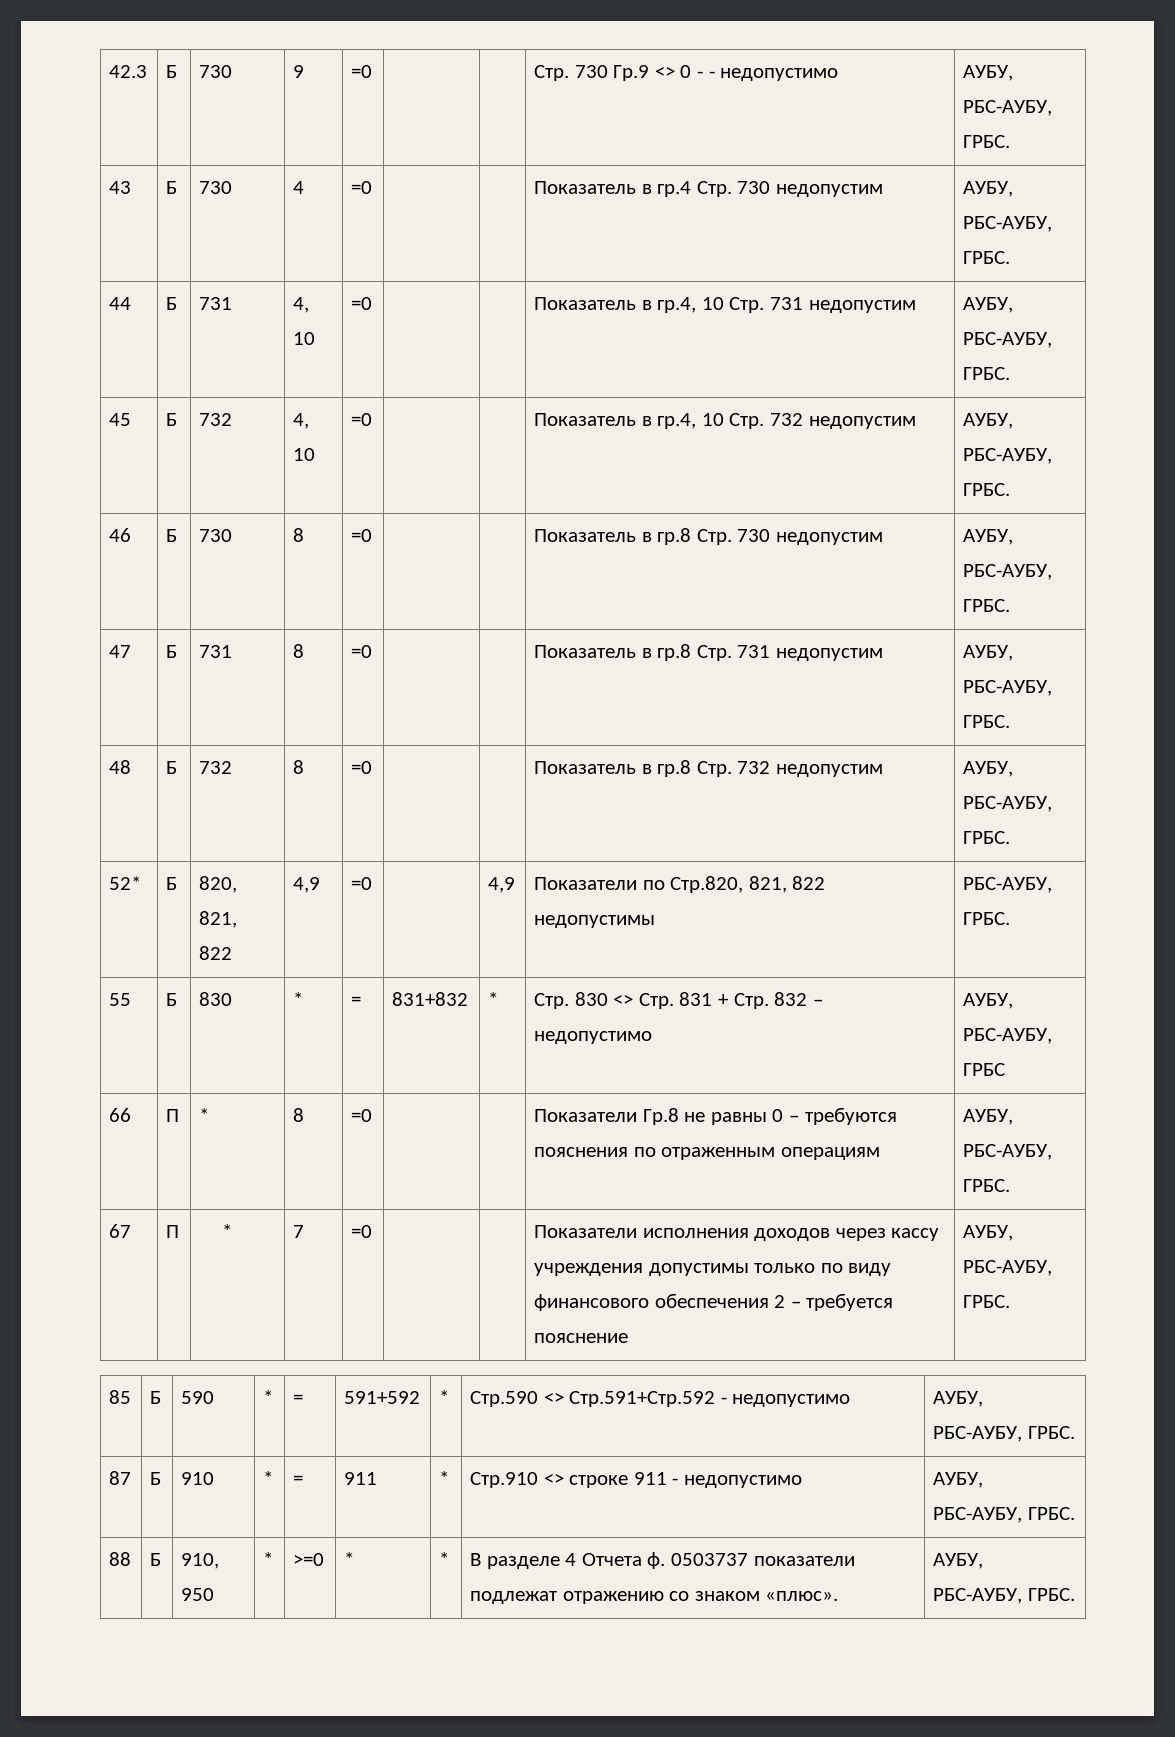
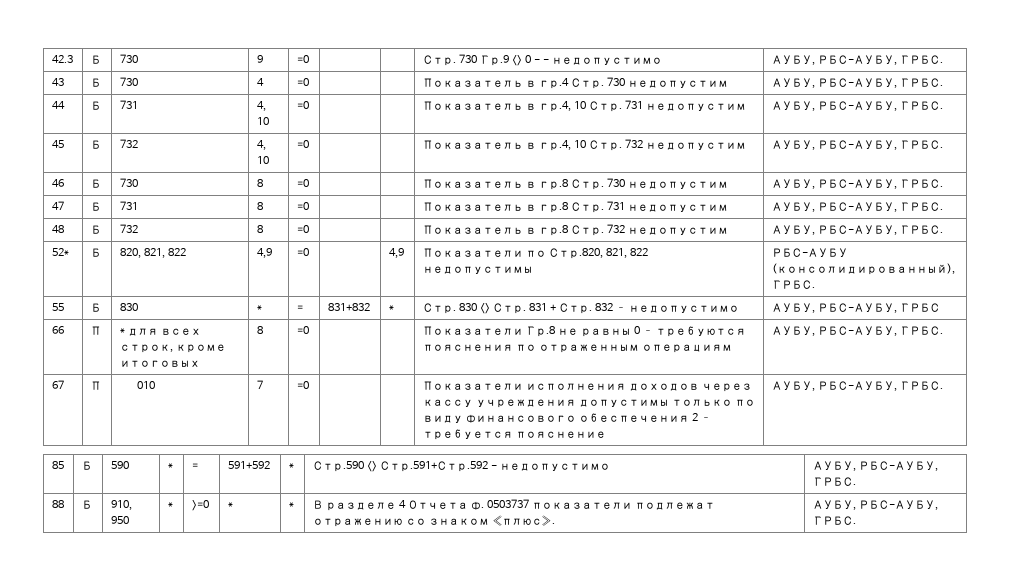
[963,877,1053,893] РБС-АУБУ, -> [771,248,848,258] [771,263,955,275] РБС-АУБУ (консолидированный),
(210, 1115) none -> [127,328,201,336] [119,344,226,353] [119,360,200,367] для всех строк, кроме итоговых
[222,1224,233,1238] * -> [137,381,156,389] 010
[109,1471,132,1485] [150,1472,162,1485] [181,1472,215,1485] [263,1471,274,1485] [293,1475,304,1485] [344,1472,378,1485] [439,1471,450,1485] [470,1472,802,1488] [933,1472,984,1488] [933,1507,1075,1523] // 87 | Б | 910 | * | = | 911 | * | Стр.910 <> строке 911 - недопустимо | АУБУ, РБС-АУБУ, ГРБС. -> (856, 481) none

